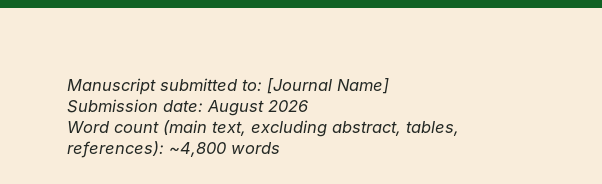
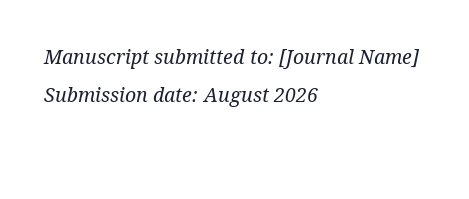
[67,120,459,137] [67,141,280,158] // Word count (main text, excluding abstract, tables, references): ~4,800 words -> (318, 95) none

